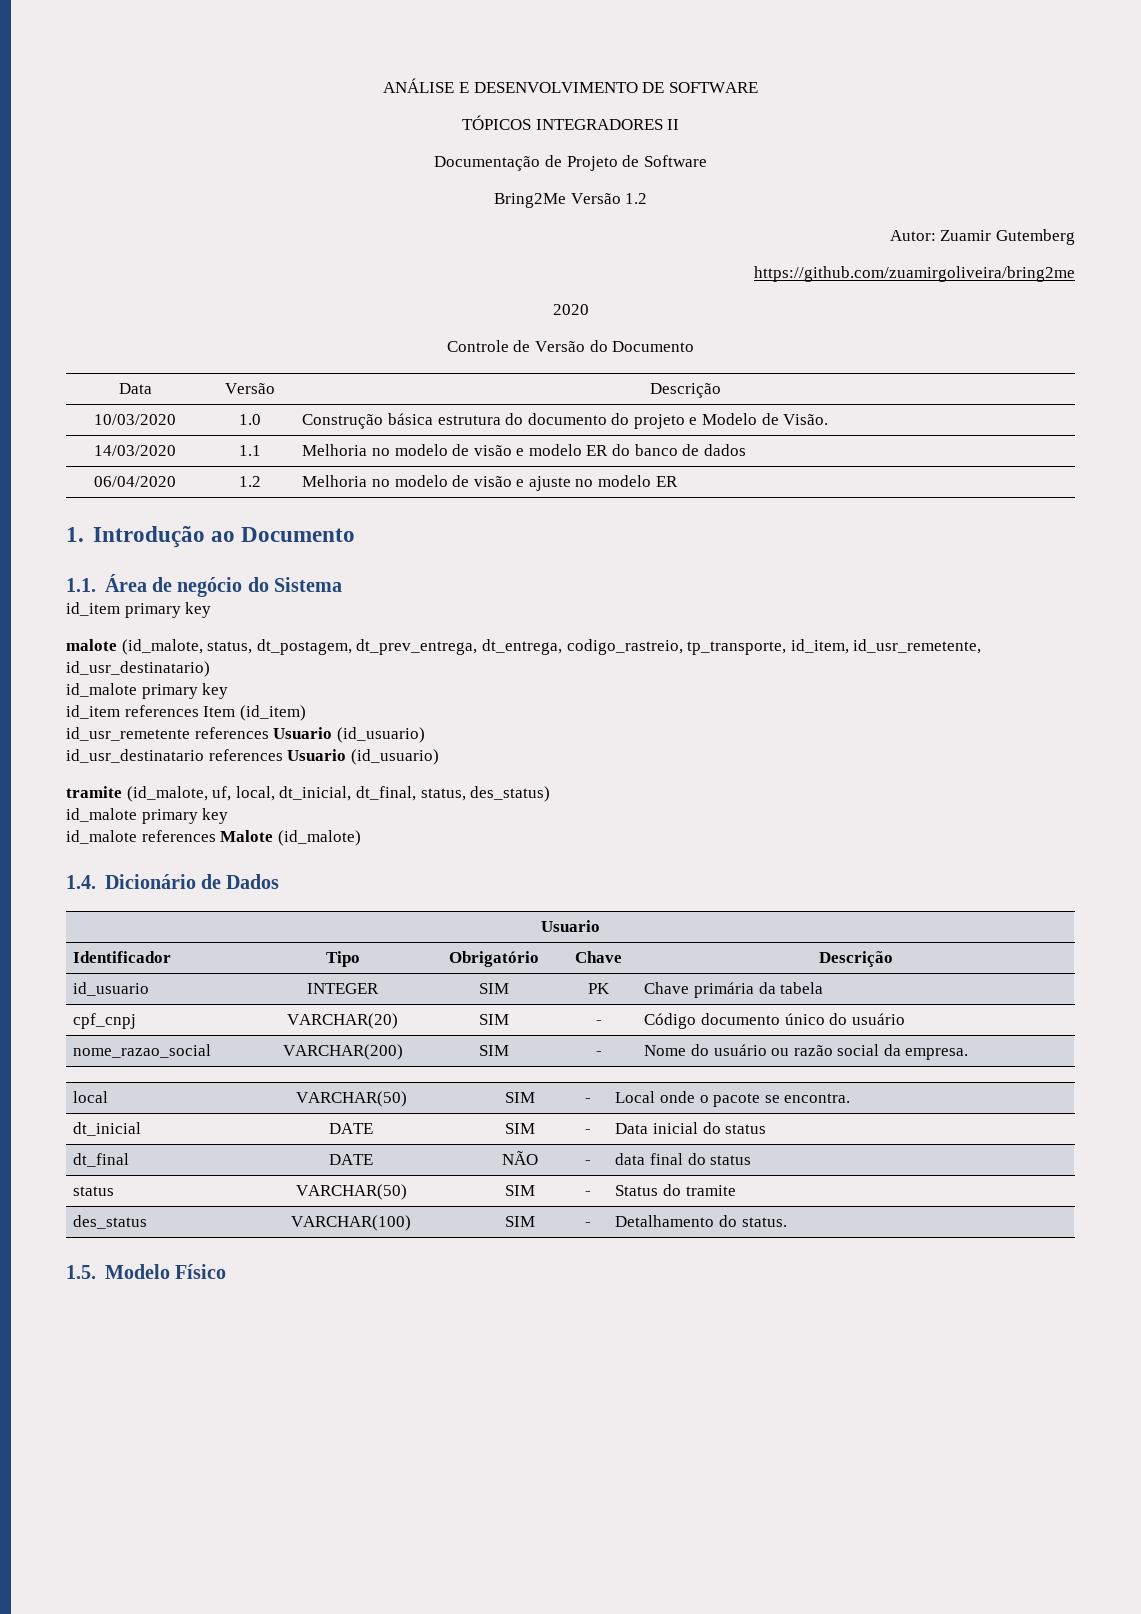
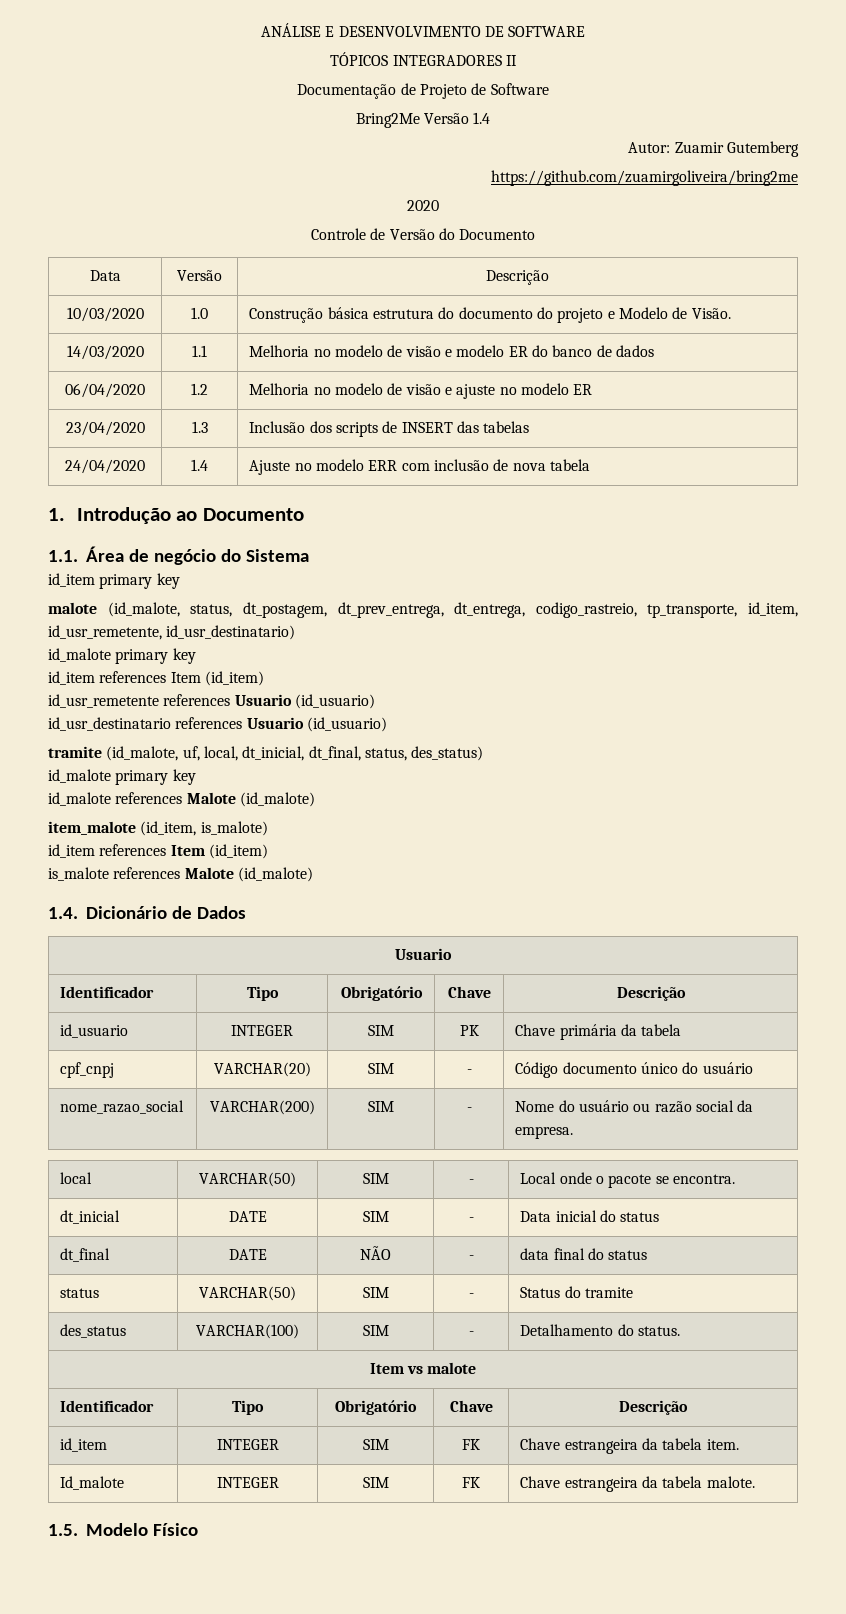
[625,193,648,204] 1.2 -> [473,112,491,124] 1.4
(678, 481) none -> [65,421,145,436] [191,421,208,433] [249,421,530,437] [65,459,145,474] [191,459,208,471] [249,459,590,475] // 23/04/2020 | 1.3 | Inclusão dos scripts de INSERT das tabelas // 24/04/2020 | 1.4 | Ajuste no modelo ERR com inclusão de nova tabela
(361, 838) none -> [48,821,268,836] [48,844,268,859] [48,867,313,882] // item_malote (id_item, is_malote) // id_item references Item (id_item) // is_malote references Malote (id_malote)
(787, 1222) none -> [369,1362,477,1374] [60,1400,155,1412] [232,1400,264,1415] [335,1400,417,1415] [449,1400,493,1412] [619,1400,688,1415] [60,1438,108,1452] [216,1439,279,1450] [362,1439,389,1450] [462,1439,480,1450] [520,1438,739,1454] [60,1476,125,1490] [216,1477,279,1488] [362,1477,389,1488] [462,1477,480,1488] [520,1476,755,1492] // Item vs malote // Identificador | Tipo | Obrigatório | Chave | Descrição // id_item | INTEGER | SIM | FK | Chave estrangeira da tabela item. // Id_malote | INTEGER | SIM | FK | Chave estrangeira da tabela malote.

